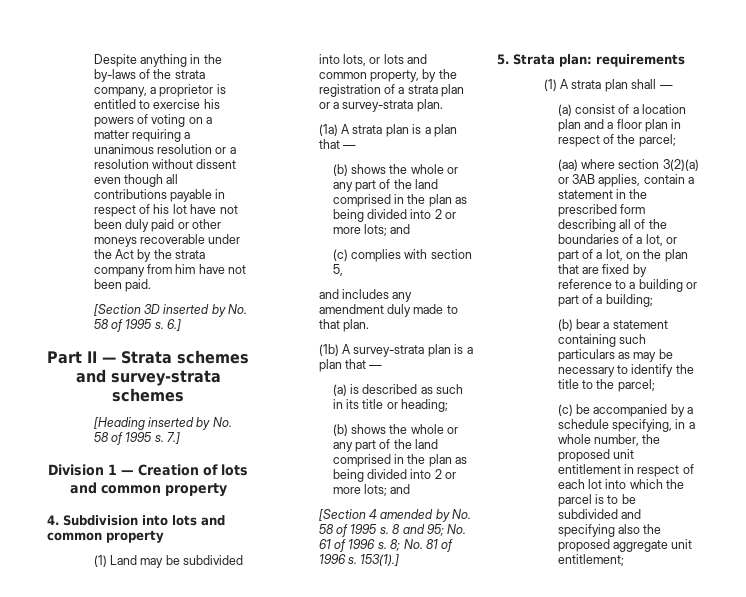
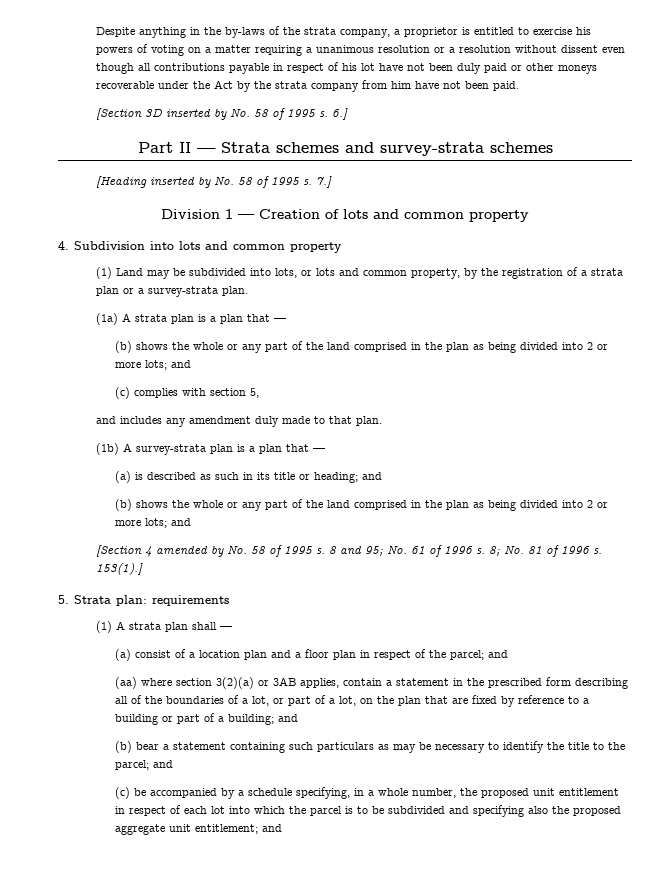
(449, 405) none -> [362,472,383,480] and
(676, 140) none -> [488,650,509,658] and
(653, 300) none -> [278,714,299,722] and
(655, 385) none -> [153,760,174,768] and
(624, 560) none -> [262,824,283,832] and

